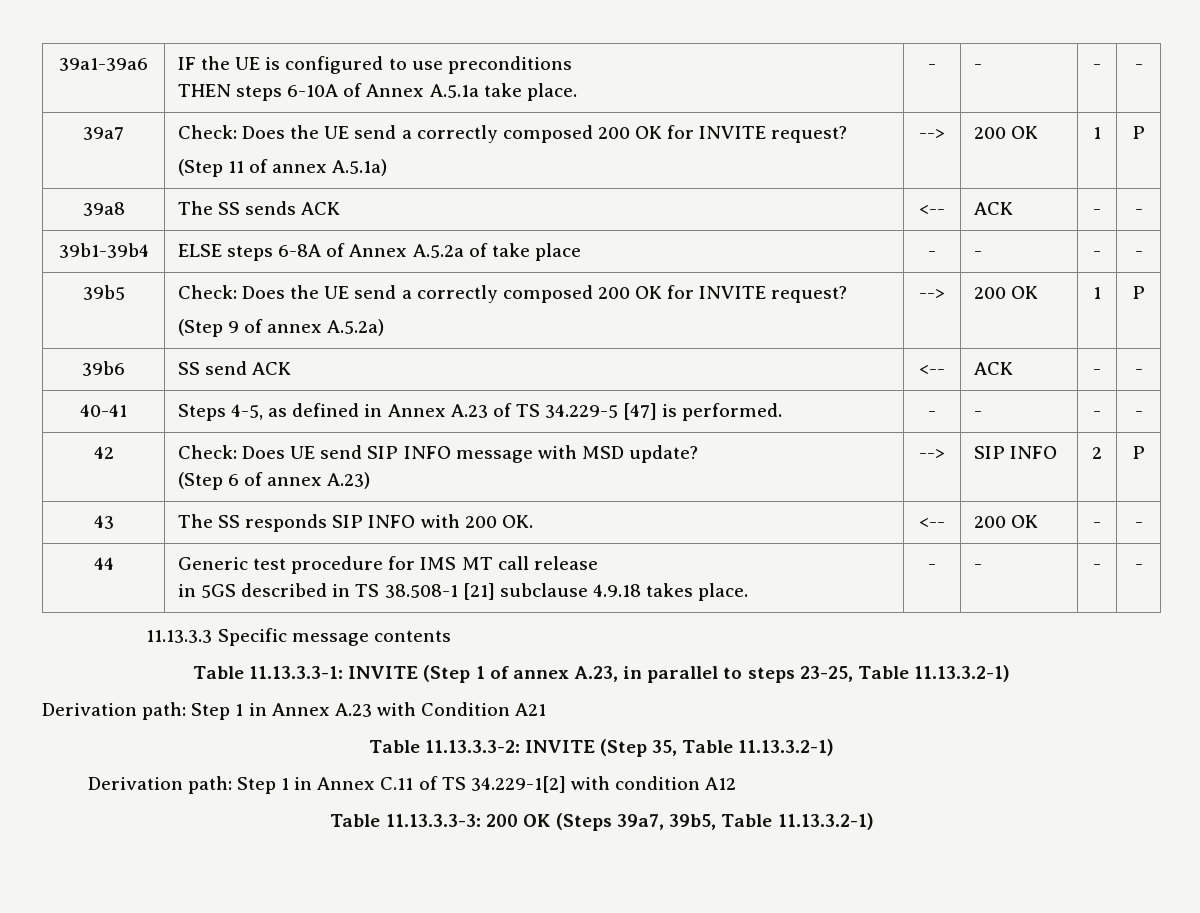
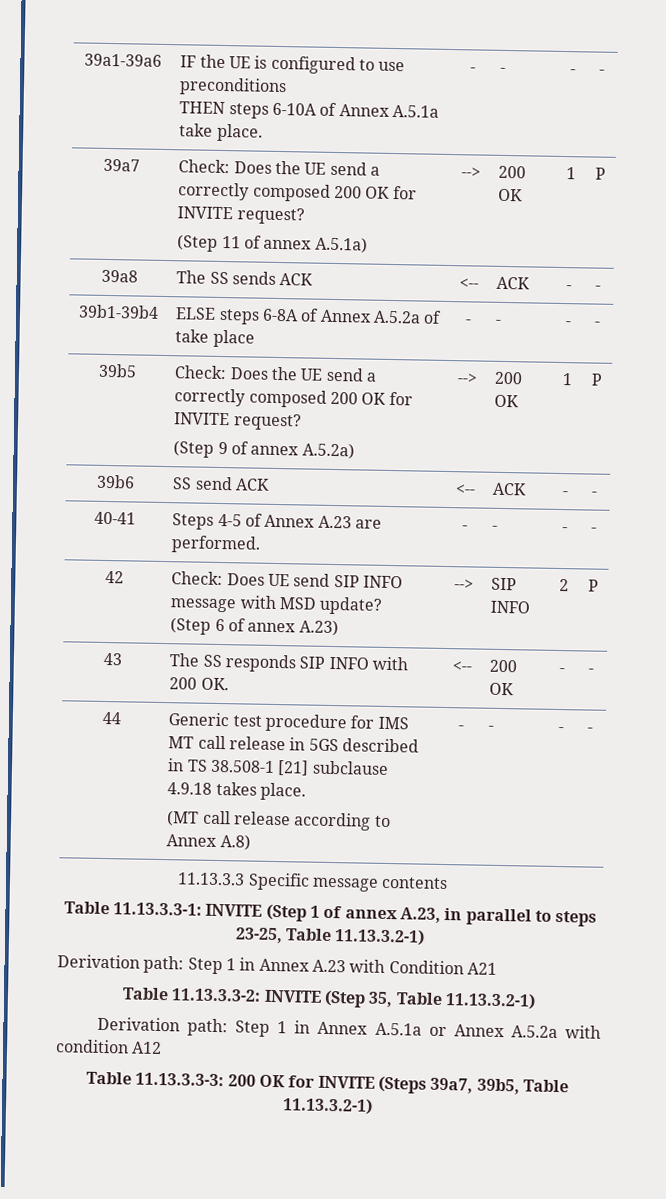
[230,403,678,420] 4-5, as defined in Annex A.23 of TS 34.229-5 [47] is -> [217,513,383,529] 4-5 of Annex A.23 are
(598, 563) // -> (287, 743) none
(749, 592) none -> [166,810,391,831] [166,834,251,851] // (MT call release according to Annex A.8)
[380,776,566,793] C.11 of TS 34.229-1[2] -> [374,1022,558,1039] A.5.1a or Annex A.5.2a
(551, 820) none -> [288,1075,375,1089] for INVITE

